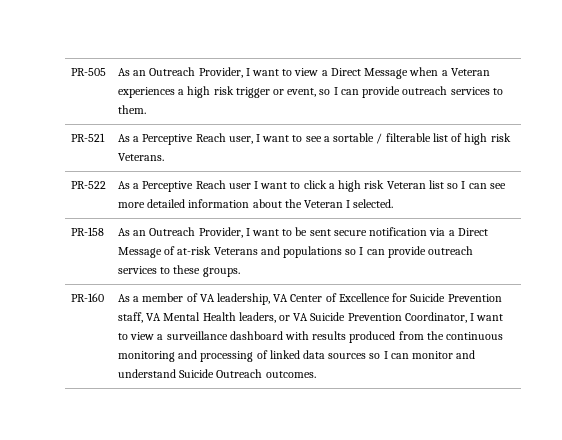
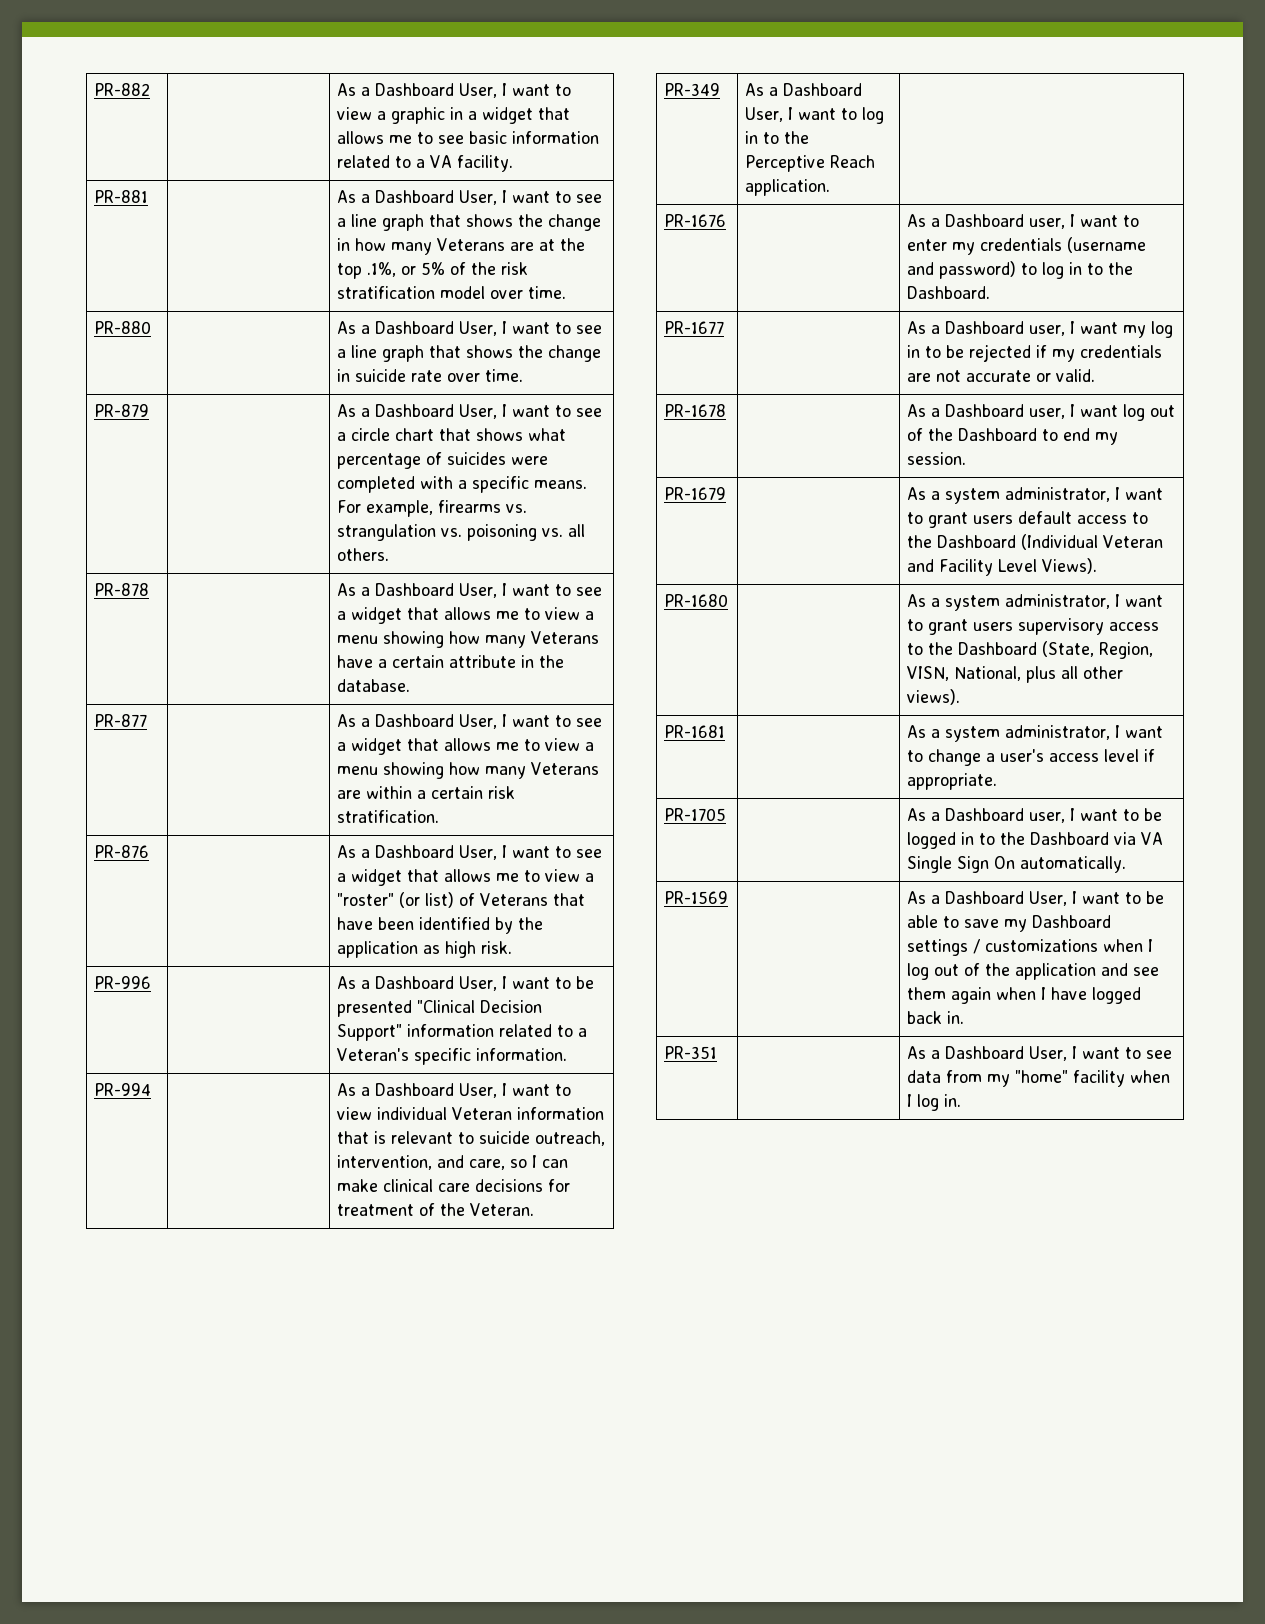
[70,68,106,76] [117,67,490,79] [117,86,503,98] [117,105,146,114] [70,133,105,142] [117,133,511,145] [117,153,164,161] [70,181,106,189] [117,180,506,192] [117,199,394,208] [70,227,104,236] [117,227,488,238] [117,246,474,258] [117,265,240,277] [70,293,104,302] [117,293,502,305] [117,312,504,323] [117,331,504,343] [117,350,476,362] [117,369,316,378] PR-505 | As an Outreach Provider, I want to view a Direct Message when a Veteran experiences a high risk trigger or event, so I can provide outreach services to them. // PR-521 | As a Perceptive Reach user, I want to see a sortable / filterable list of high risk Veterans. // PR-522 | As a Perceptive Reach user I want to click a high risk Veteran list so I can see more detailed information about the Veteran I selected. // PR-158 | As an Outreach Provider, I want to be sent secure notification via a Direct Message of at-risk Veterans and populations so I can provide outreach services to these groups. // PR-160 | As a member of VA leadership, VA Center of Excellence for Suicide Prevention staff, VA Mental Health leaders, or VA Suicide Prevention Coordinator, I want to view a surveillance dashboard with results produced from the continuous monitoring and processing of linked data sources so I can monitor and understand Suicide Outreach outcomes. -> [94,83,151,96] [337,83,572,98] [337,107,571,124] [337,131,600,144] [337,155,514,172] [94,190,149,203] [337,190,603,205] [337,214,602,231] [337,238,586,255] [337,262,529,279] [337,286,567,299] [94,321,152,334] [337,321,603,336] [337,345,602,362] [337,369,524,382] [94,404,150,417] [337,404,603,419] [337,428,567,441] [337,452,549,469] [337,476,588,493] [337,500,528,517] [337,524,586,541] [337,548,390,561] [94,583,150,596] [337,583,603,598] [337,607,595,624] [337,631,600,648] [337,655,565,668] [337,679,411,692] [94,714,148,727] [337,714,603,729] [337,738,595,755] [337,762,600,779] [337,786,516,799] [337,810,440,823] [94,845,150,858] [337,845,603,860] [337,869,595,886] [337,892,586,908] [337,917,544,934] [337,941,513,958] [94,976,152,989] [337,976,595,991] [337,1000,543,1017] [337,1024,588,1041] [337,1048,568,1065] [94,1083,152,1096] [337,1083,572,1098] [337,1107,605,1120] [337,1131,606,1146] [337,1155,569,1170] [337,1179,571,1192] [337,1203,535,1216] [664,83,721,96] [745,83,863,96] [745,107,885,124] [745,131,810,144] [745,155,876,172] [745,179,831,196] [664,214,727,227] [907,214,1140,229] [907,237,1147,255] [907,261,1134,279] [907,286,991,299] [664,321,725,334] [907,321,1174,338] [907,344,1163,362] [907,369,1096,382] [664,404,727,417] [907,404,1176,421] [907,428,1119,445] [907,452,967,465] [664,487,727,500] [907,487,1164,504] [907,511,1149,528] [907,534,1164,550] [907,558,1098,576] [664,594,729,607] [907,594,1164,611] [907,618,1160,635] [907,641,1154,659] [907,666,1124,683] [907,689,961,705] [664,725,726,738] [907,725,1164,742] [907,749,1156,766] [907,773,998,790] [664,808,727,821] [907,808,1163,823] [907,832,1164,849] [907,856,1127,873] [664,891,729,904] [907,891,1165,906] [907,915,1112,932] [907,939,1154,956] [907,963,1160,980] [907,987,1142,1004] [907,1011,965,1024] [664,1046,718,1059] [907,1046,1173,1061] [907,1070,1171,1087] [907,1094,962,1111] PR-882 | | As a Dashboard User, I want to view a graphic in a widget that allows me to see basic information related to a VA facility. // PR-881 | | As a Dashboard User, I want to see a line graph that shows the change in how many Veterans are at the top .1%, or 5% of the risk stratification model over time. // PR-880 | | As a Dashboard User, I want to see a line graph that shows the change in suicide rate over time. // PR-879 | | As a Dashboard User, I want to see a circle chart that shows what percentage of suicides were completed with a specific means. For example, firearms vs. strangulation vs. poisoning vs. all others. // PR-878 | | As a Dashboard User, I want to see a widget that allows me to view a menu showing how many Veterans have a certain attribute in the database. // PR-877 | | As a Dashboard User, I want to see a widget that allows me to view a menu showing how many Veterans are within a certain risk stratification. // PR-876 | | As a Dashboard User, I want to see a widget that allows me to view a "roster" (or list) of Veterans that have been identified by the application as high risk. // PR-996 | | As a Dashboard User, I want to be presented "Clinical Decision Support" information related to a Veteran's specific information. // PR-994 | | As a Dashboard User, I want to view individual Veteran information that is relevant to suicide outreach, intervention, and care, so I can make clinical care decisions for treatment of the Veteran. // PR-349 | As a Dashboard User, I want to log in to the Perceptive Reach application. | // PR-1676 | | As a Dashboard user, I want to enter my credentials (username and password) to log in to the Dashboard. // PR-1677 | | As a Dashboard user, I want my log in to be rejected if my credentials are not accurate or valid. // PR-1678 | | As a Dashboard user, I want log out of the Dashboard to end my session. // PR-1679 | | As a system administrator, I want to grant users default access to the Dashboard (Individual Veteran and Facility Level Views). // PR-1680 | | As a system administrator, I want to grant users supervisory access to the Dashboard (State, Region, VISN, National, plus all other views). // PR-1681 | | As a system administrator, I want to change a user's access level if appropriate. // PR-1705 | | As a Dashboard user, I want to be logged in to the Dashboard via VA Single Sign On automatically. // PR-1569 | | As a Dashboard User, I want to be able to save my Dashboard settings / customizations when I log out of the application and see them again when I have logged back in. // PR-351 | | As a Dashboard User, I want to see data from my "home" facility when I log in.

